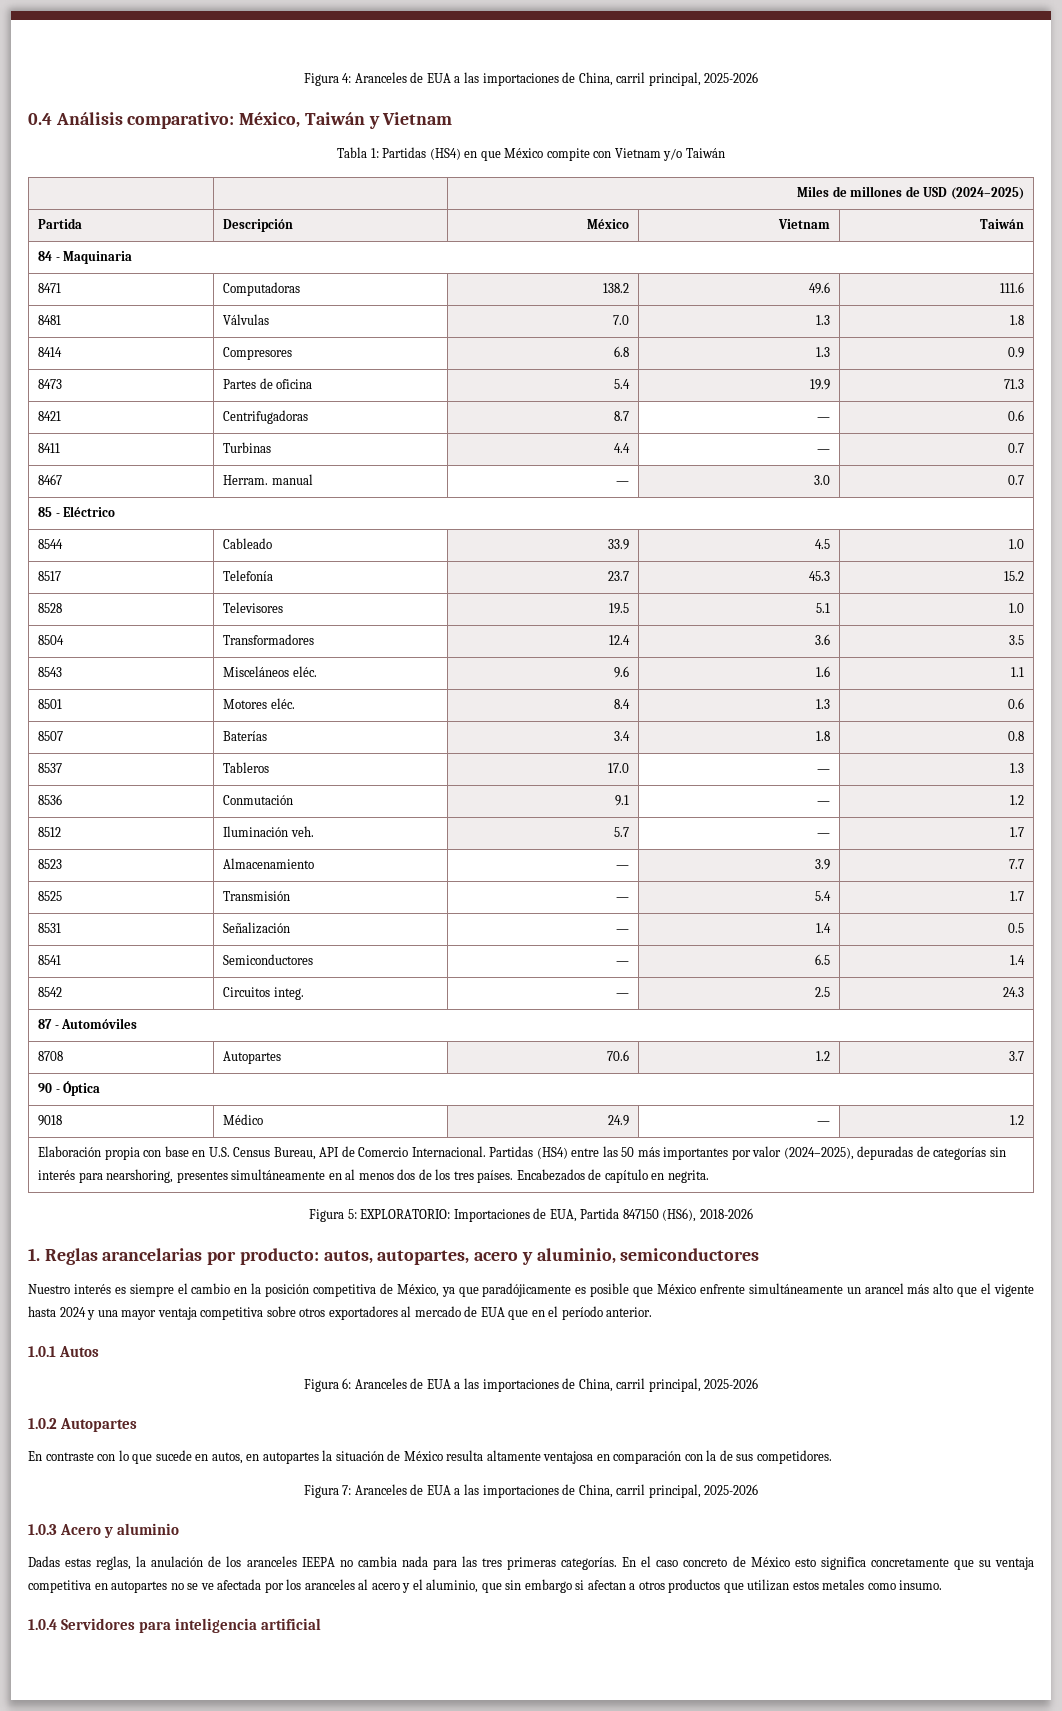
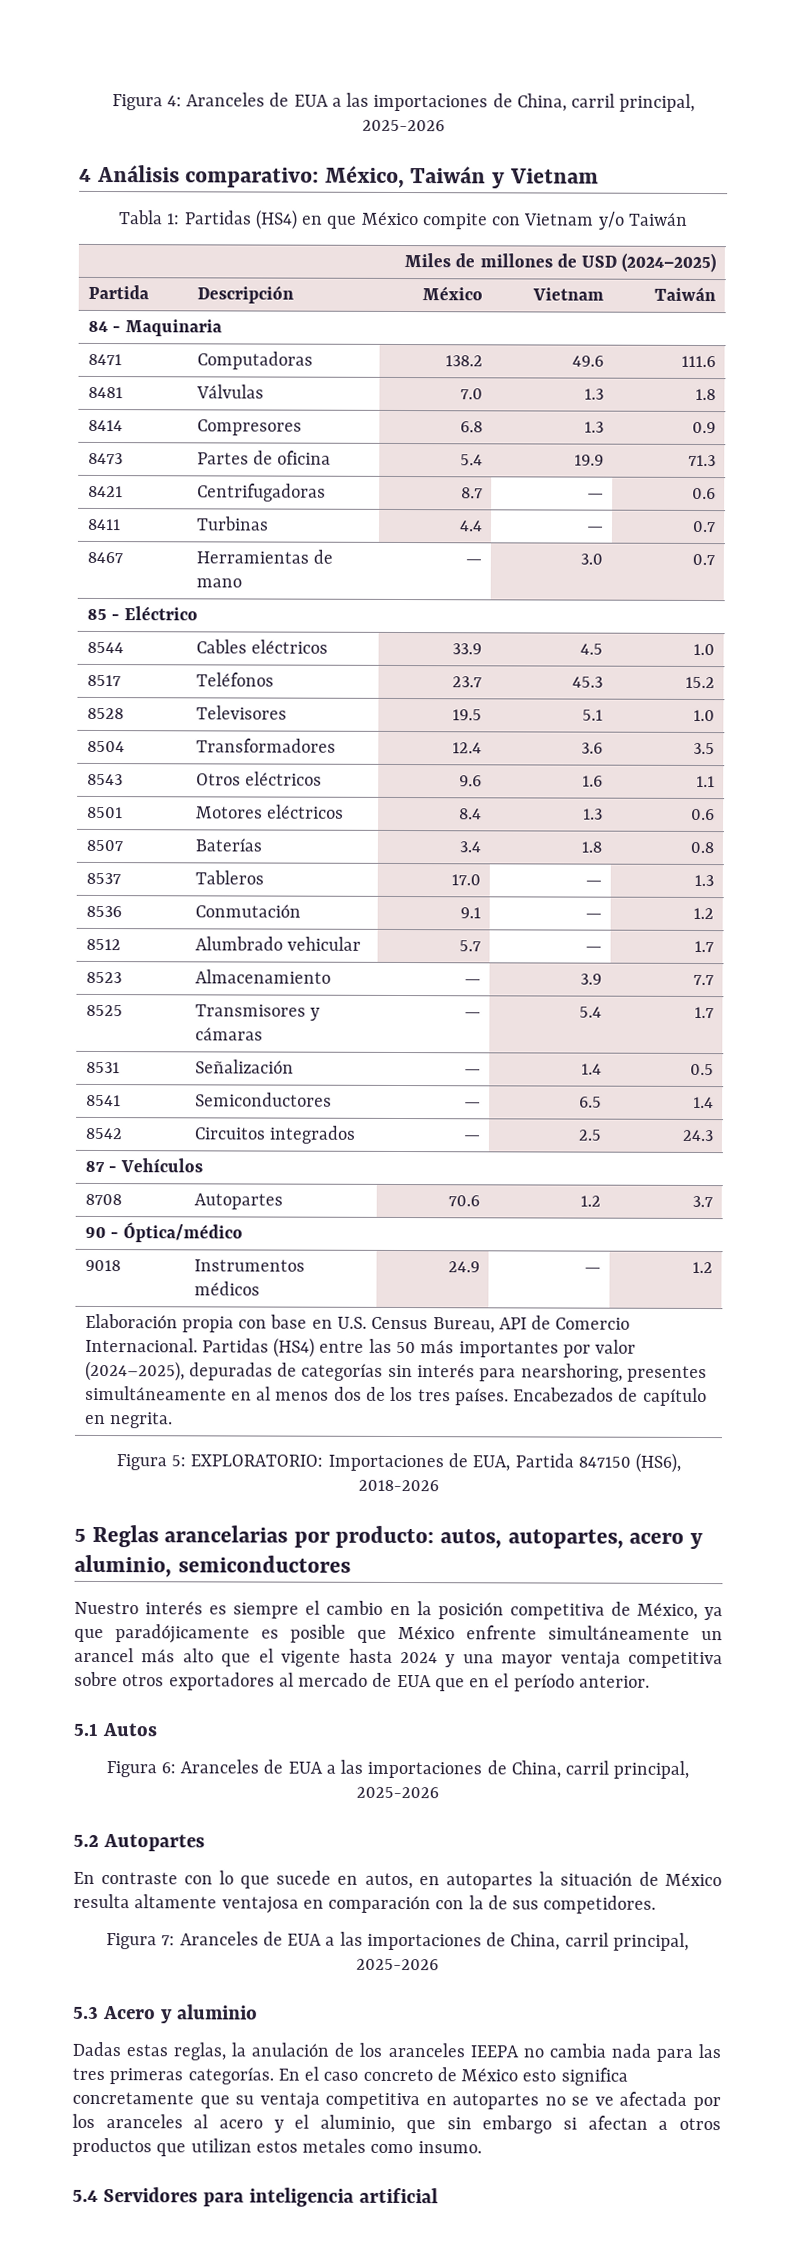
[28,113,52,125] 0.4 -> [79,168,92,182] 4
[223,474,313,485] Herram. manual -> [195,549,333,564] [195,578,242,588] Herramientas de mano
[223,538,273,549] Cableado -> [195,639,328,654] Cables eléctricos
[223,570,274,581] Telefonía -> [195,672,274,687] Teléfonos
[223,666,317,677] Misceláneos eléc. -> [195,771,322,786] Otros eléctricos
[270,698,295,709] eléc. -> [266,804,344,819] eléctricos
[223,826,314,837] Iluminación veh. -> [194,936,361,951] Alumbrado vehicular
[223,891,291,901] Transmisión -> [194,1004,320,1021] [194,1027,263,1041] Transmisores y cámaras
[273,987,304,1000] integ. -> [268,1125,356,1144] integrados
[61,1018,138,1029] Automóviles -> [120,1158,204,1173] Vehículos
[63,1081,101,1096] Óptica -> [123,1222,244,1243] Óptica/médico
[223,1114,264,1125] Médico -> [193,1259,305,1272] [193,1281,260,1296] Instrumentos médicos
[28,1248,40,1261] 1. -> [74,1528,86,1542] 5
[28,1346,56,1357] 1.0.1 -> [73,1722,99,1737] 5.1
[28,1418,57,1429] 1.0.2 -> [73,1834,99,1848] 5.2
[28,1524,57,1535] 1.0.3 -> [73,2006,99,2020] 5.3
[28,1619,57,1630] 1.0.4 -> [72,2189,98,2203] 5.4

